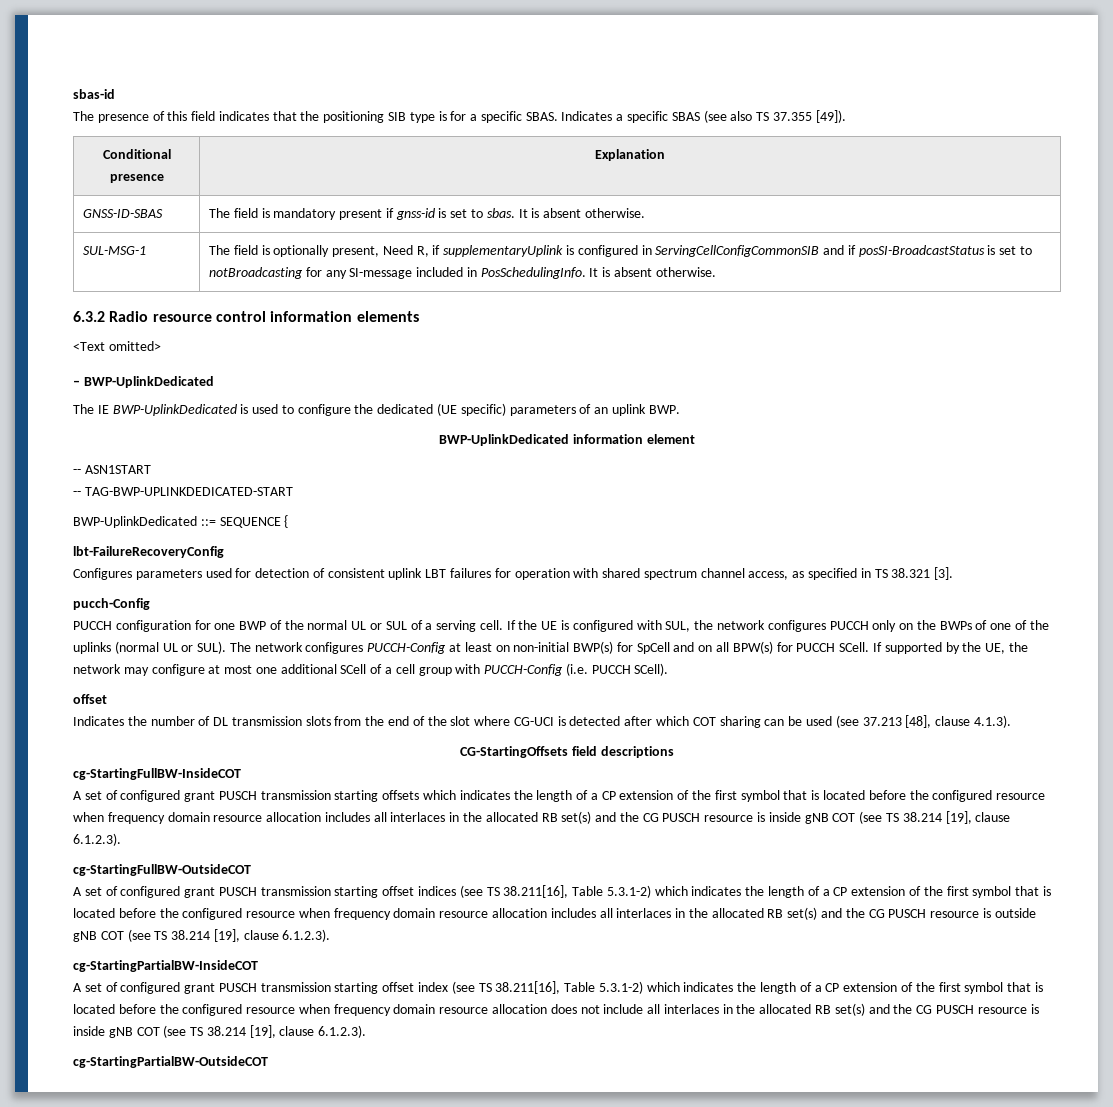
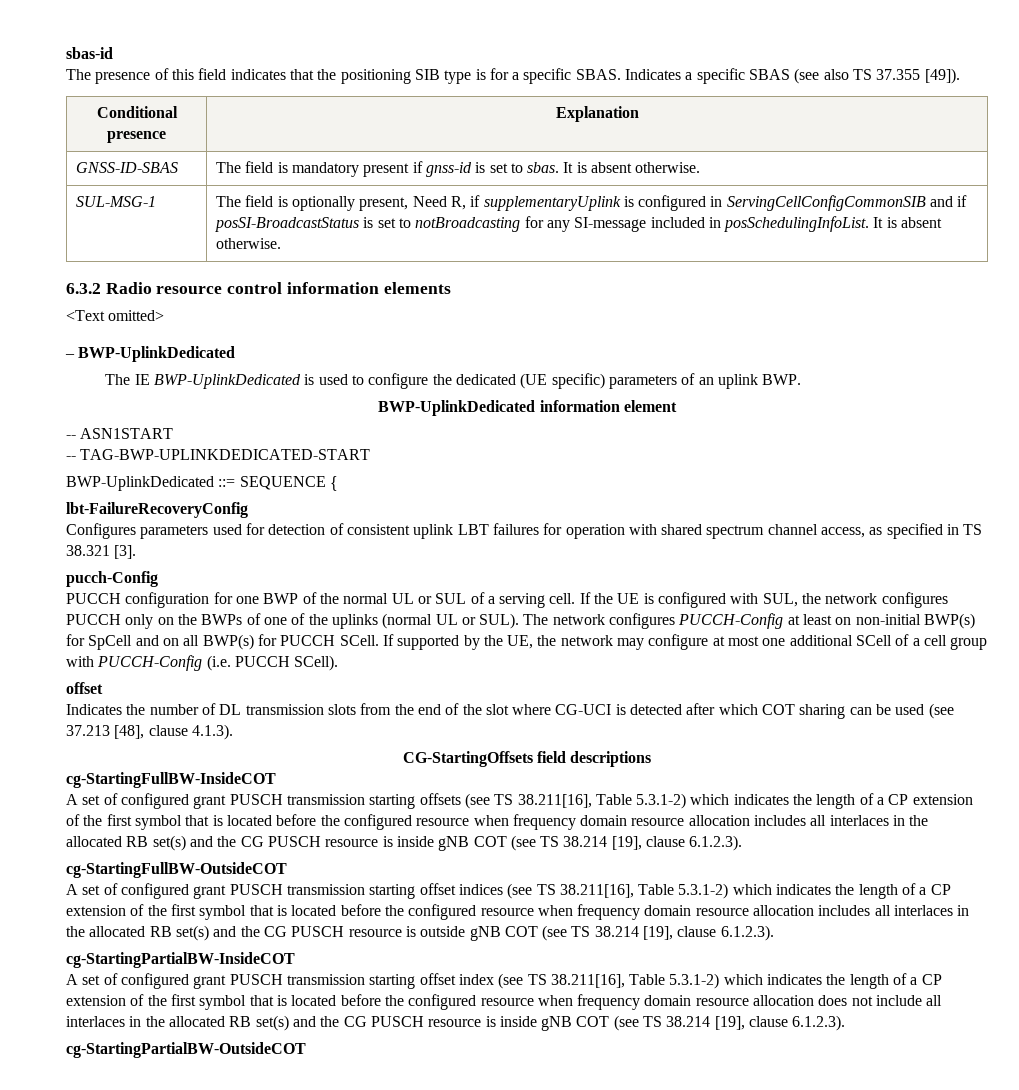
[480,267,586,279] PosSchedulingInfo. -> [724,216,870,232] posSchedulingInfoList.
[732,641,773,654] BPW(s) -> [202,634,254,650] BWP(s)
(420, 795) none -> [464,793,687,809] (see TS 38.211[16], Table 5.3.1-2)

